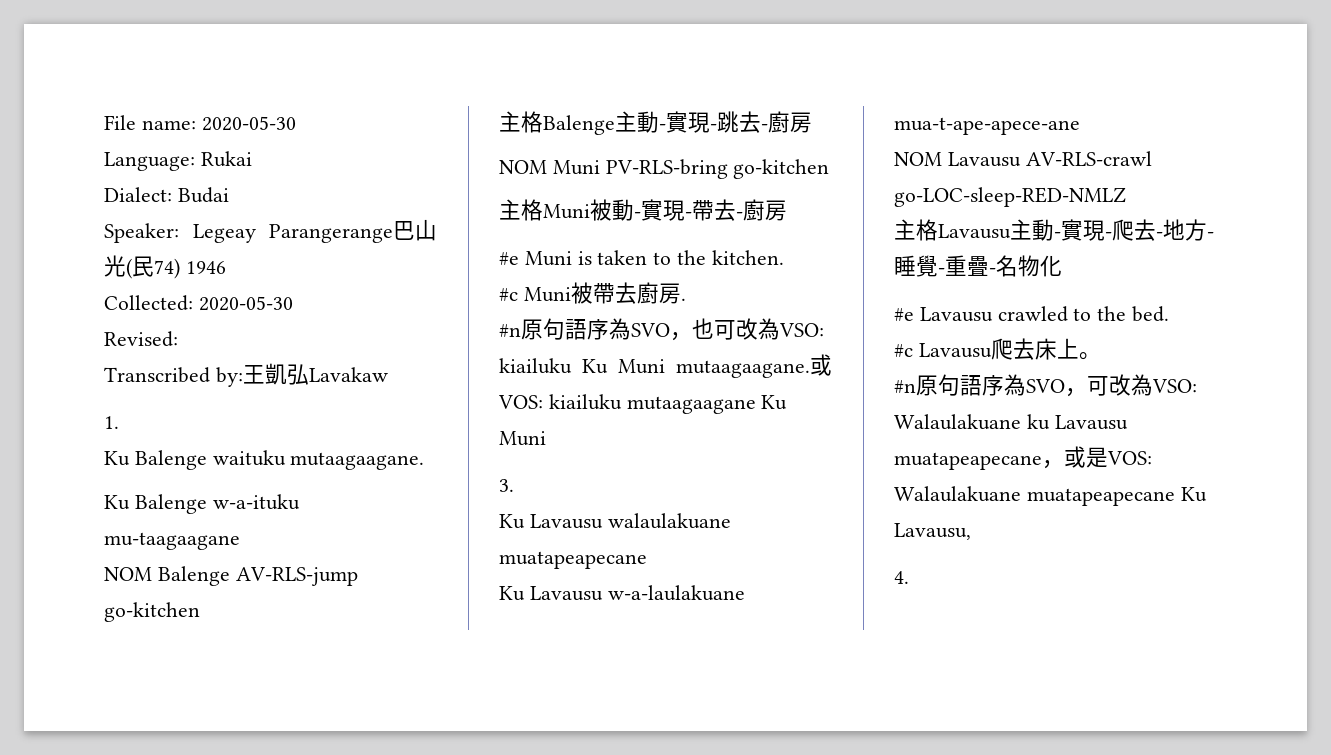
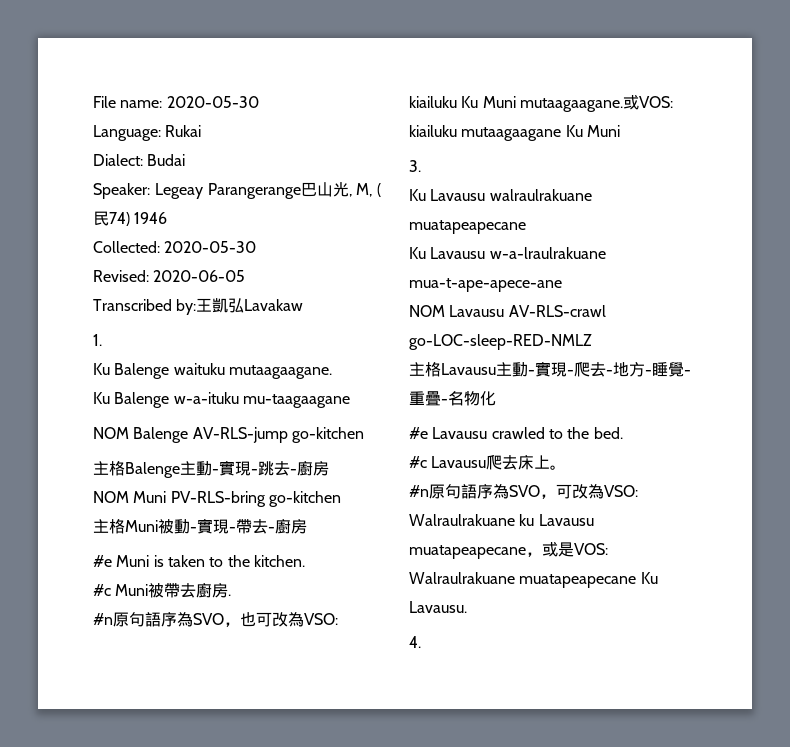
(126, 266) none -> [348,183,373,197] , M,
(178, 339) none -> [153,270,246,282] 2020-06-05
[607,513,731,529] walaulakuane -> [489,189,592,201] walraulrakuane
[607,585,745,601] w-a-laulakuane -> [489,247,606,259] w-a-lraulrakuane
[894,414,1021,430] Walaulakuane -> [409,514,515,526] Walraulrakuane
[894,486,1021,502] Walaulakuane -> [409,572,515,584] Walraulrakuane
[894,523,971,540] Lavausu, -> [409,601,467,613] Lavausu.

